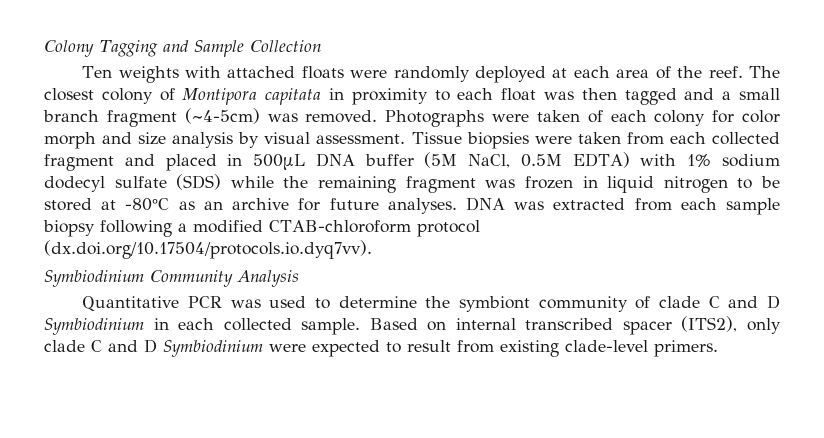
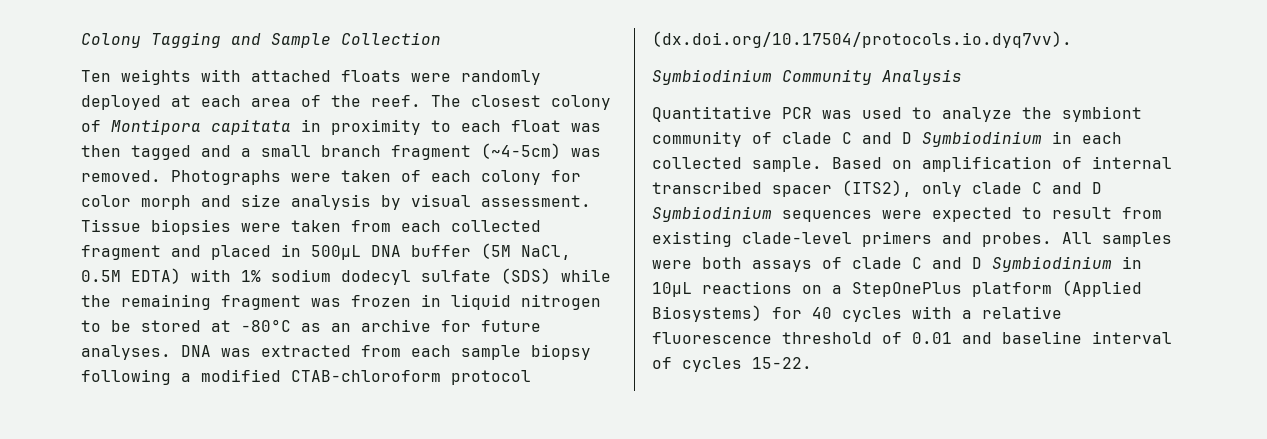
[338,296,417,308] determine -> [942,107,1012,122] analyze
(447, 326) none -> [922,156,1082,172] amplification of
(263, 348) none -> [782,210,872,222] sequences
[654,340,718,357] primers. -> [862,231,1172,247] [652,256,1142,272] [652,280,1142,297] [652,305,1062,322] [652,331,1172,344] [652,357,812,372] primers and probes. All samples were both assays of clade C and D Symbiodinium in 10μL reactions on a StepOnePlus platform (Applied Biosystems) for 40 cycles with a relative fluorescence threshold of 0.01 and baseline interval of cycles 15-22.

